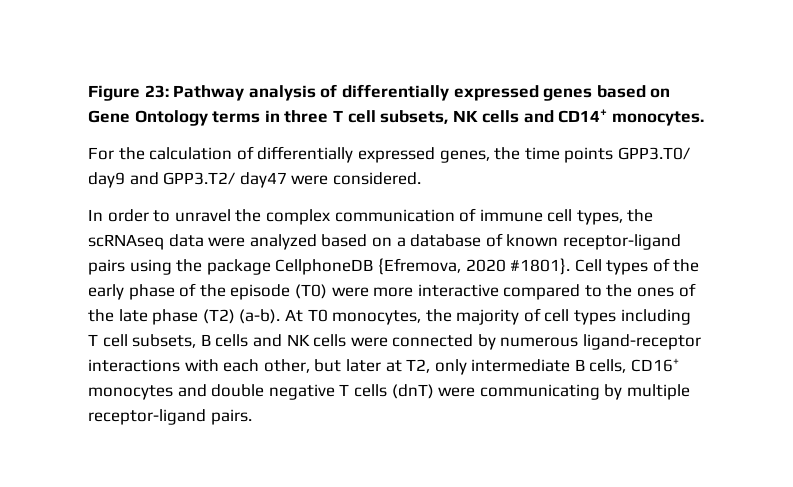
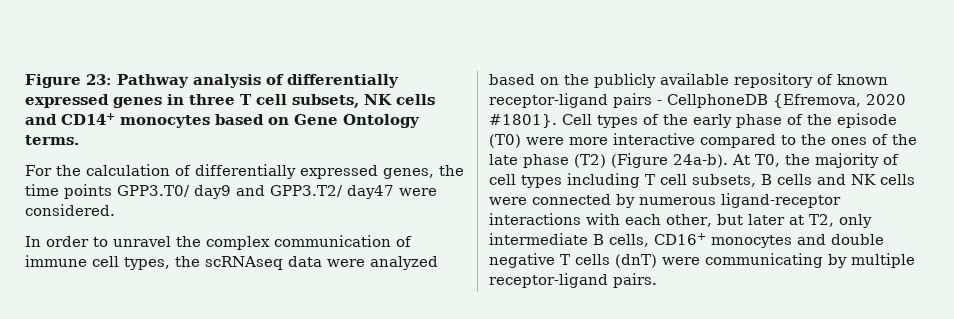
[596,85,671,98] [88,110,261,126] based on Gene Ontology terms -> (162, 102) none
[612,111,705,126] monocytes. -> [120,114,420,128] [25,135,79,145] monocytes based on Gene Ontology terms.
[396,234,482,247] a database -> [564,73,813,88] the publicly available repository
[129,259,271,275] using the package -> [657,100,662,105] -
[239,309,422,325] (a-b). At T0 monocytes, -> [611,153,780,168] (Figure 24a-b). At T0,

